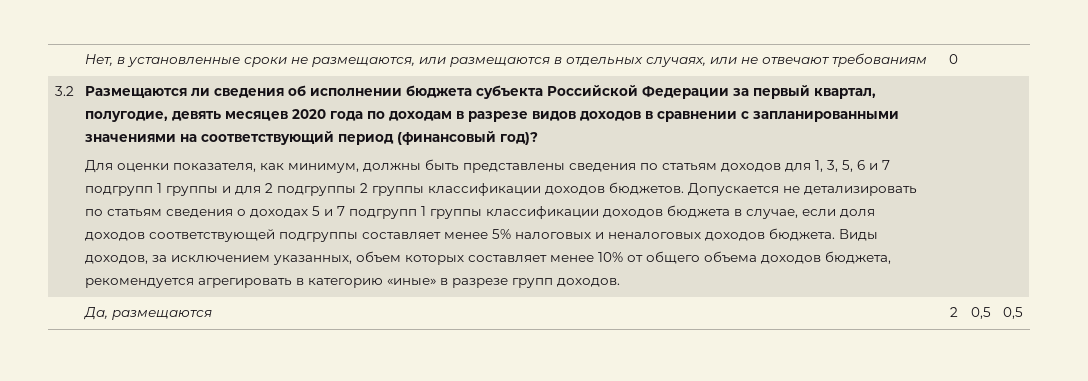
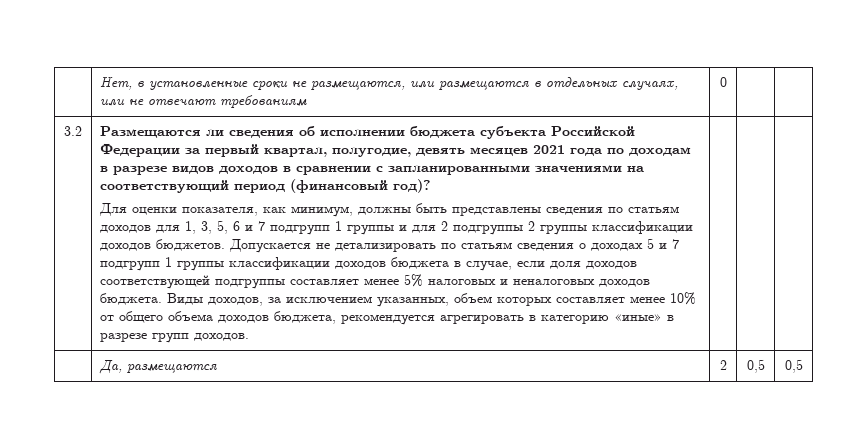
[291,109,326,119] 2020 -> [533,145,566,154] 2021

